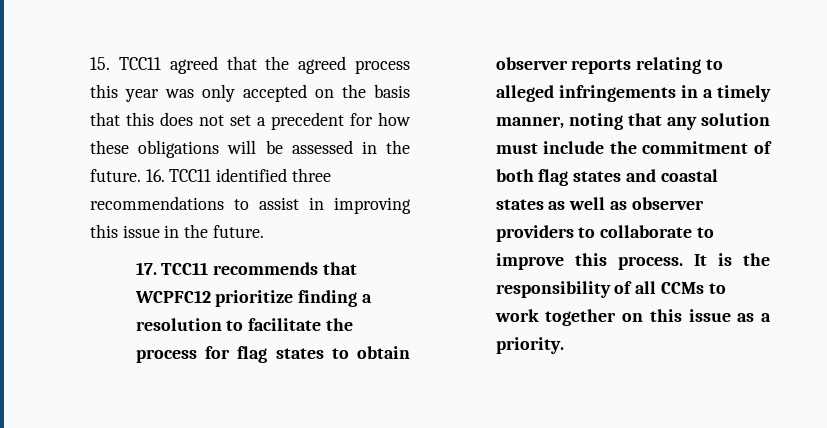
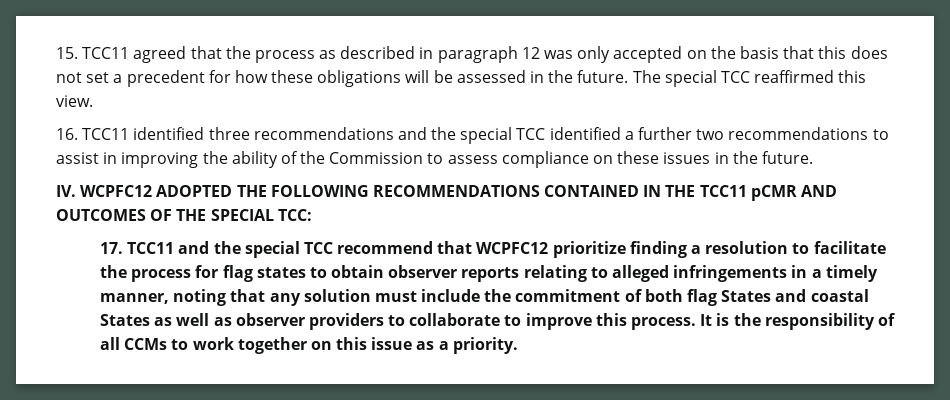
[298,56,410,74] [90,84,159,102] agreed process this year -> [254,46,540,63] process as described in paragraph 12
(141, 175) none -> [632,70,867,87] [56,95,93,107] The special TCC reaffirmed this view. //
[234,197,411,214] [90,224,264,238] [135,262,319,275] to assist in improving this issue in the future. // 17. TCC11 recommends -> [397,127,889,144] [56,151,813,168] [56,185,838,201] [56,209,312,221] [99,241,434,258] and the special TCC identified a further two recommendations to assist in improving the ability of the Commission to assess compliance on these issues in the future. // IV. WCPFC12 ADOPTED THE FOLLOWING RECOMMENDATIONS CONTAINED IN THE TCC11 pCMR AND OUTCOMES OF THE SPECIAL TCC: // 17. TCC11 and the special TCC recommend
[573,171,622,182] states -> [721,290,772,302] States
[495,199,544,210] states -> [99,314,150,326] States

